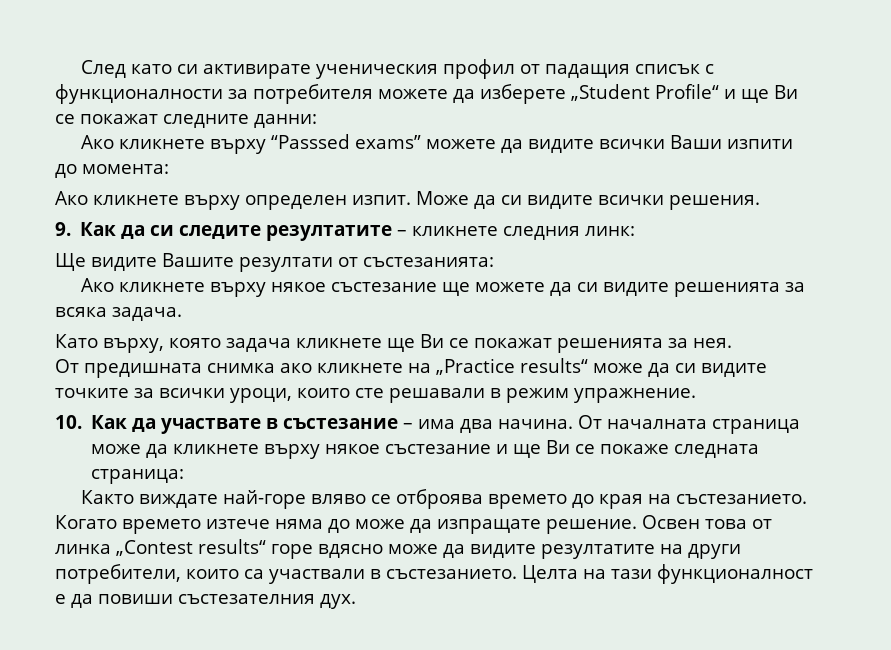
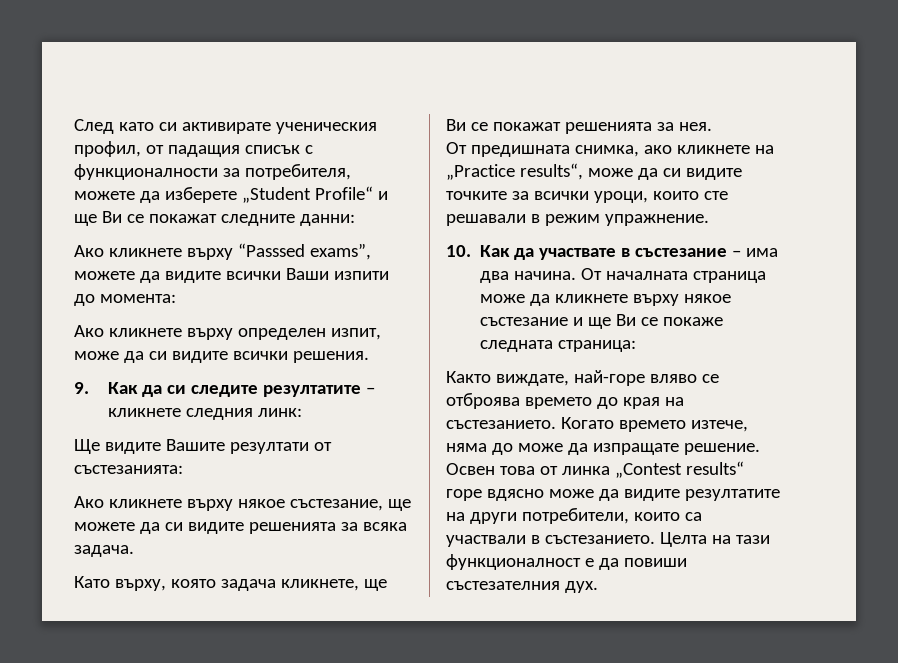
[443,59,516,79] профил -> [74,141,141,157] профил,
[253,84,373,104] потребителя -> [244,164,351,180] потребителя,
[355,135,422,149] exams” -> [309,243,371,260] exams”,
[352,191,469,205] изпит. Може -> [330,328,381,340] [74,351,119,360] изпит, може
[331,282,438,292] състезание -> [289,499,383,511] състезание,
[296,338,382,348] кликнете -> [280,579,359,591] кликнете,
[207,363,275,373] снимка -> [574,145,639,157] снимка,
[520,358,588,373] results“ -> [519,163,583,180] results“,
[139,494,219,508] виждате -> [495,374,569,386] виждате,
[206,519,270,529] изтече -> [690,420,748,432] изтече,

